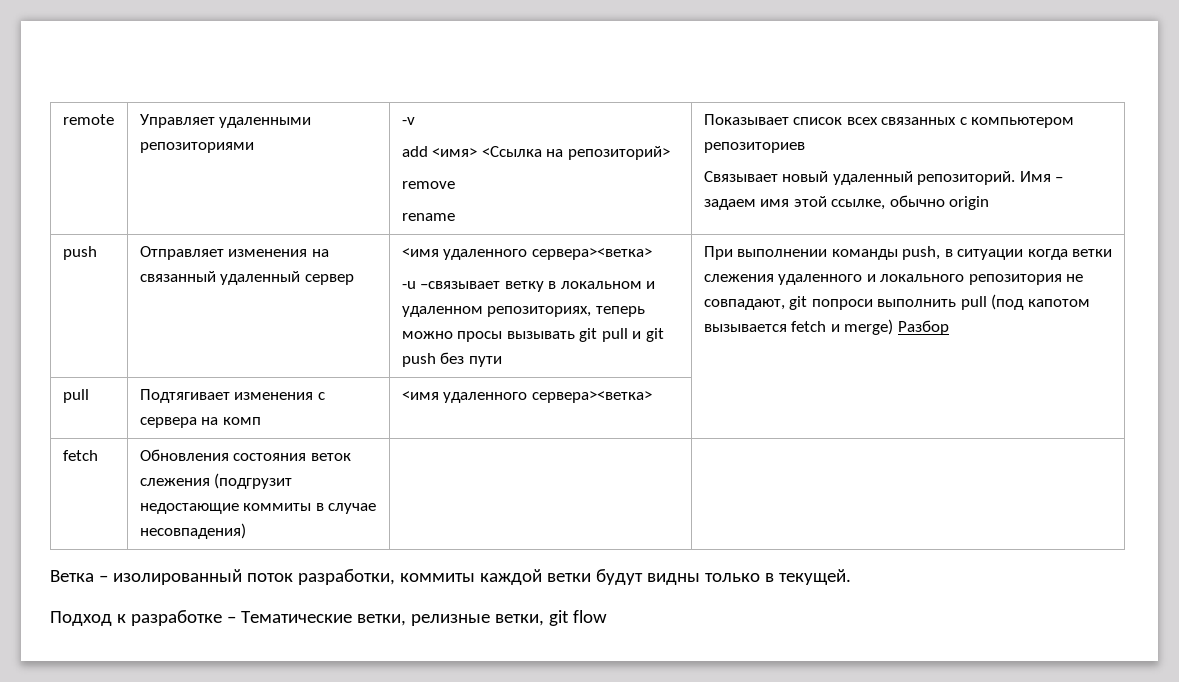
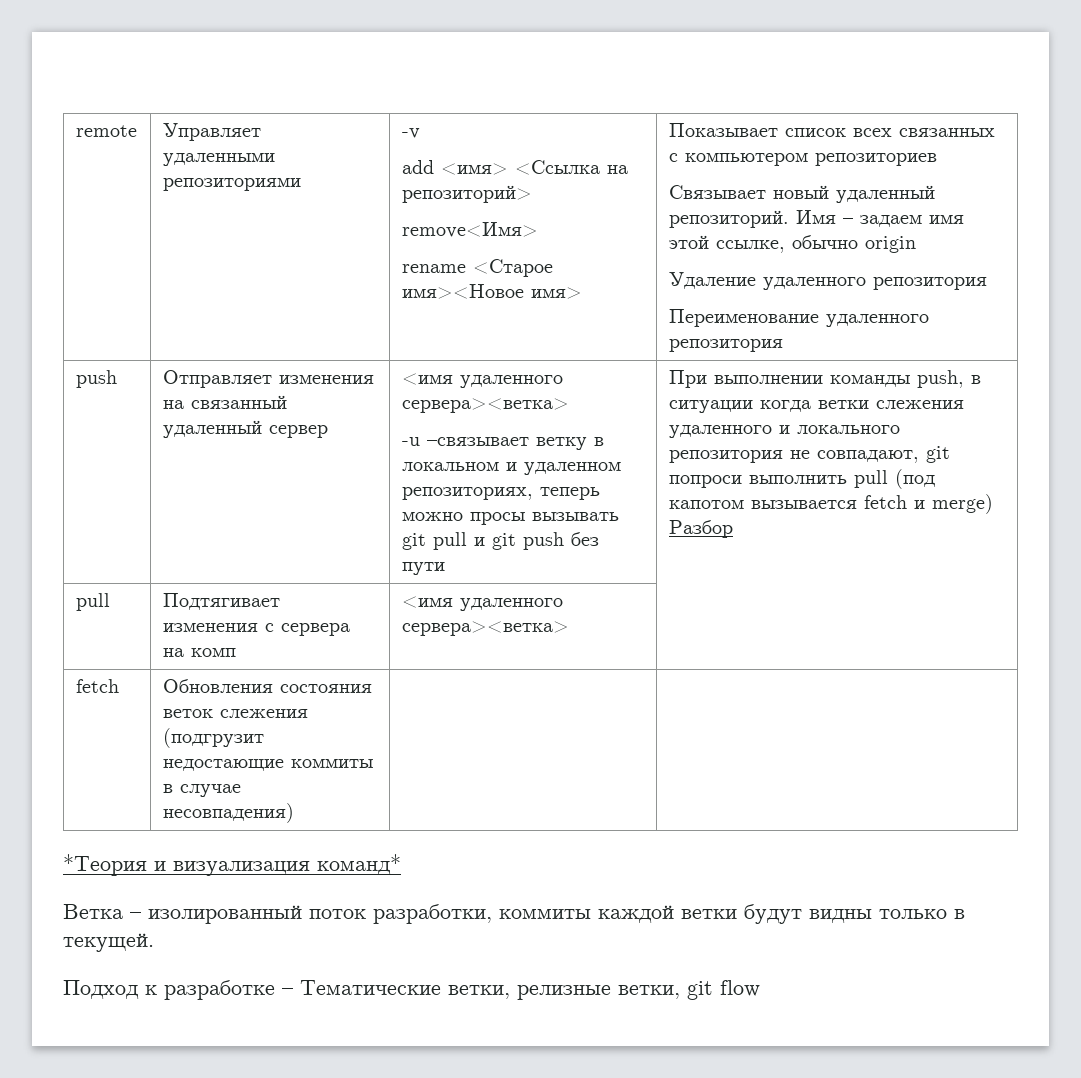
[401,181,455,189] remove -> [401,222,538,238] remove<Имя>
(455, 217) none -> [472,259,553,277] [401,284,582,299] <Старое имя><Новое имя>
(990, 203) none -> [668,272,987,290] [668,309,929,327] [668,339,783,352] // Удаление удаленного репозитория // Переименование удаленного репозитория
(246, 531) none -> [63,854,401,876] // *Теория и визуализация команд*

